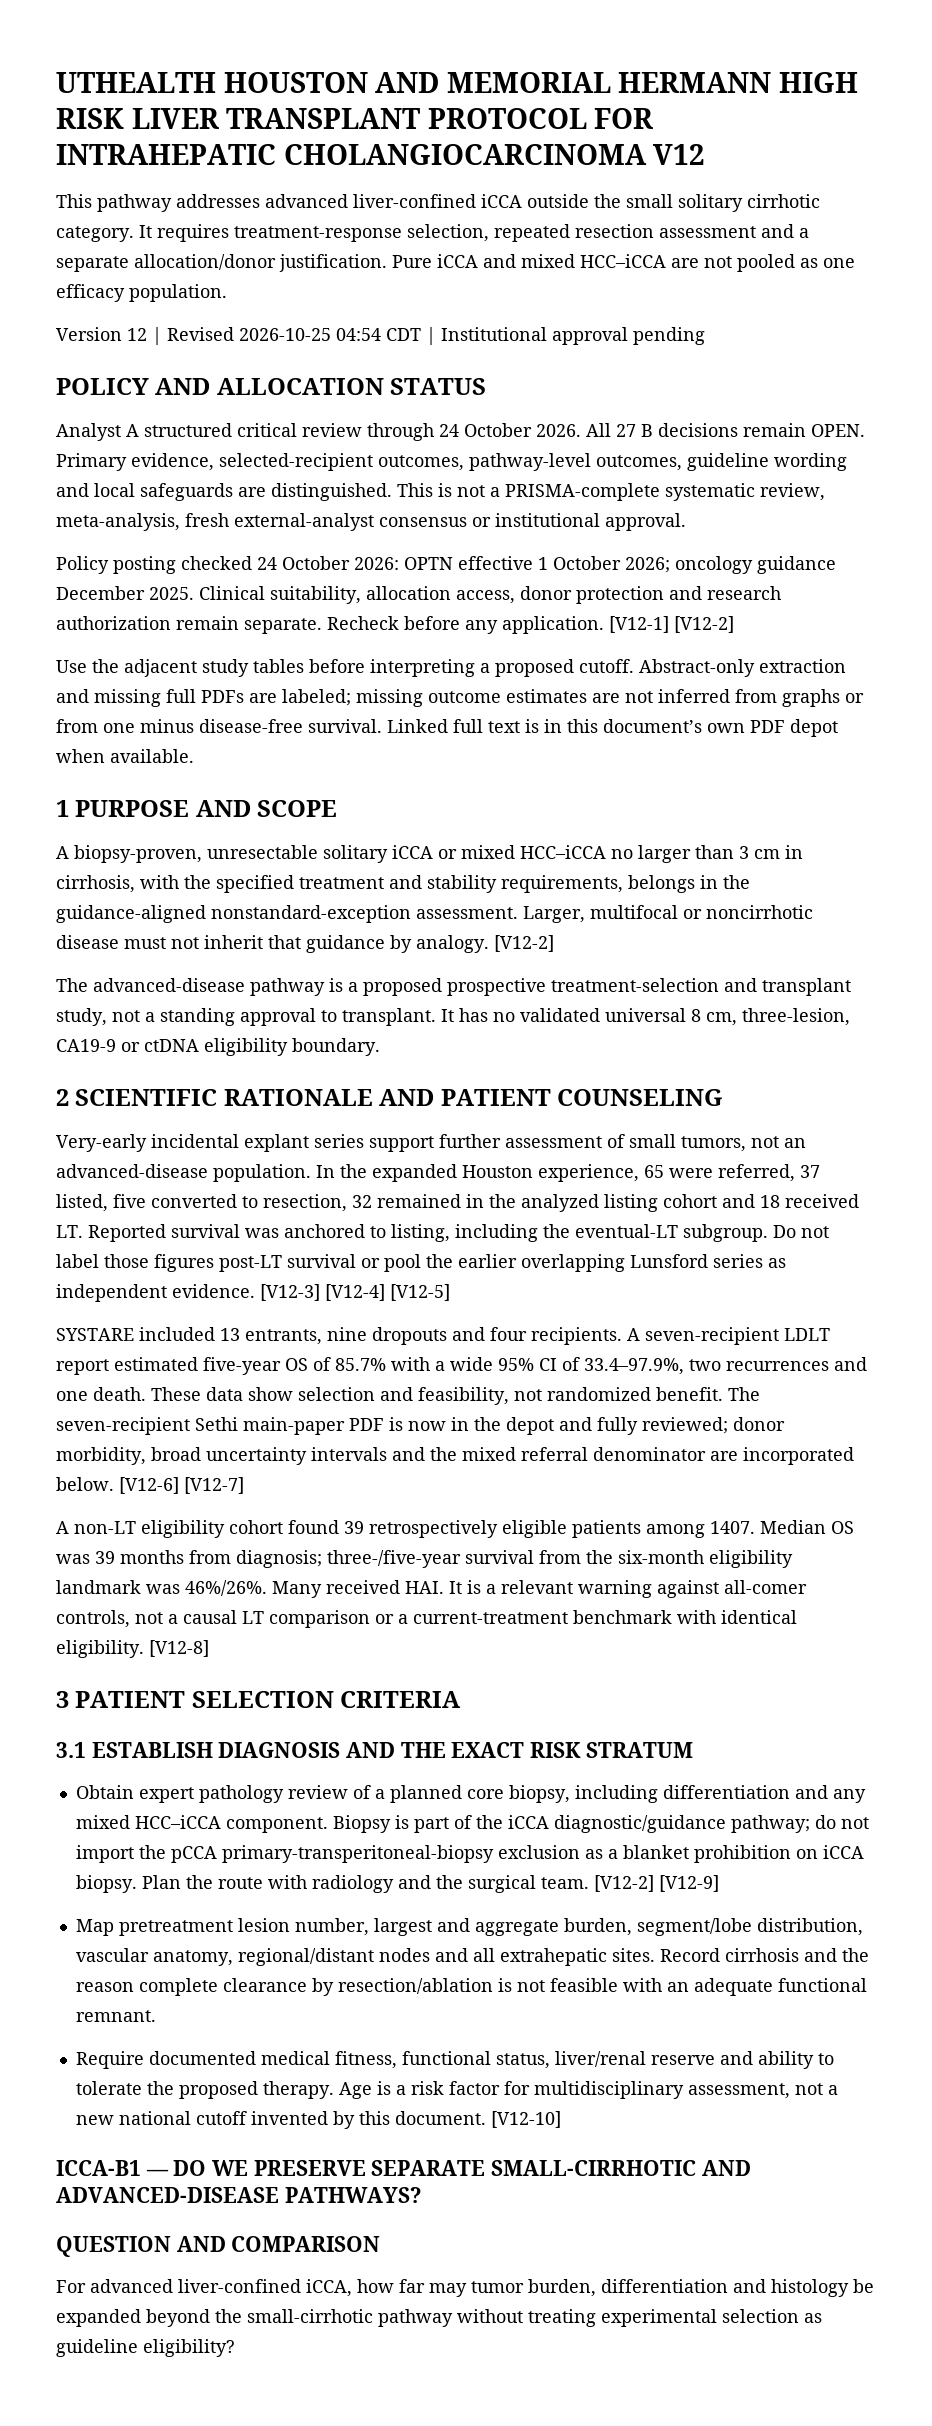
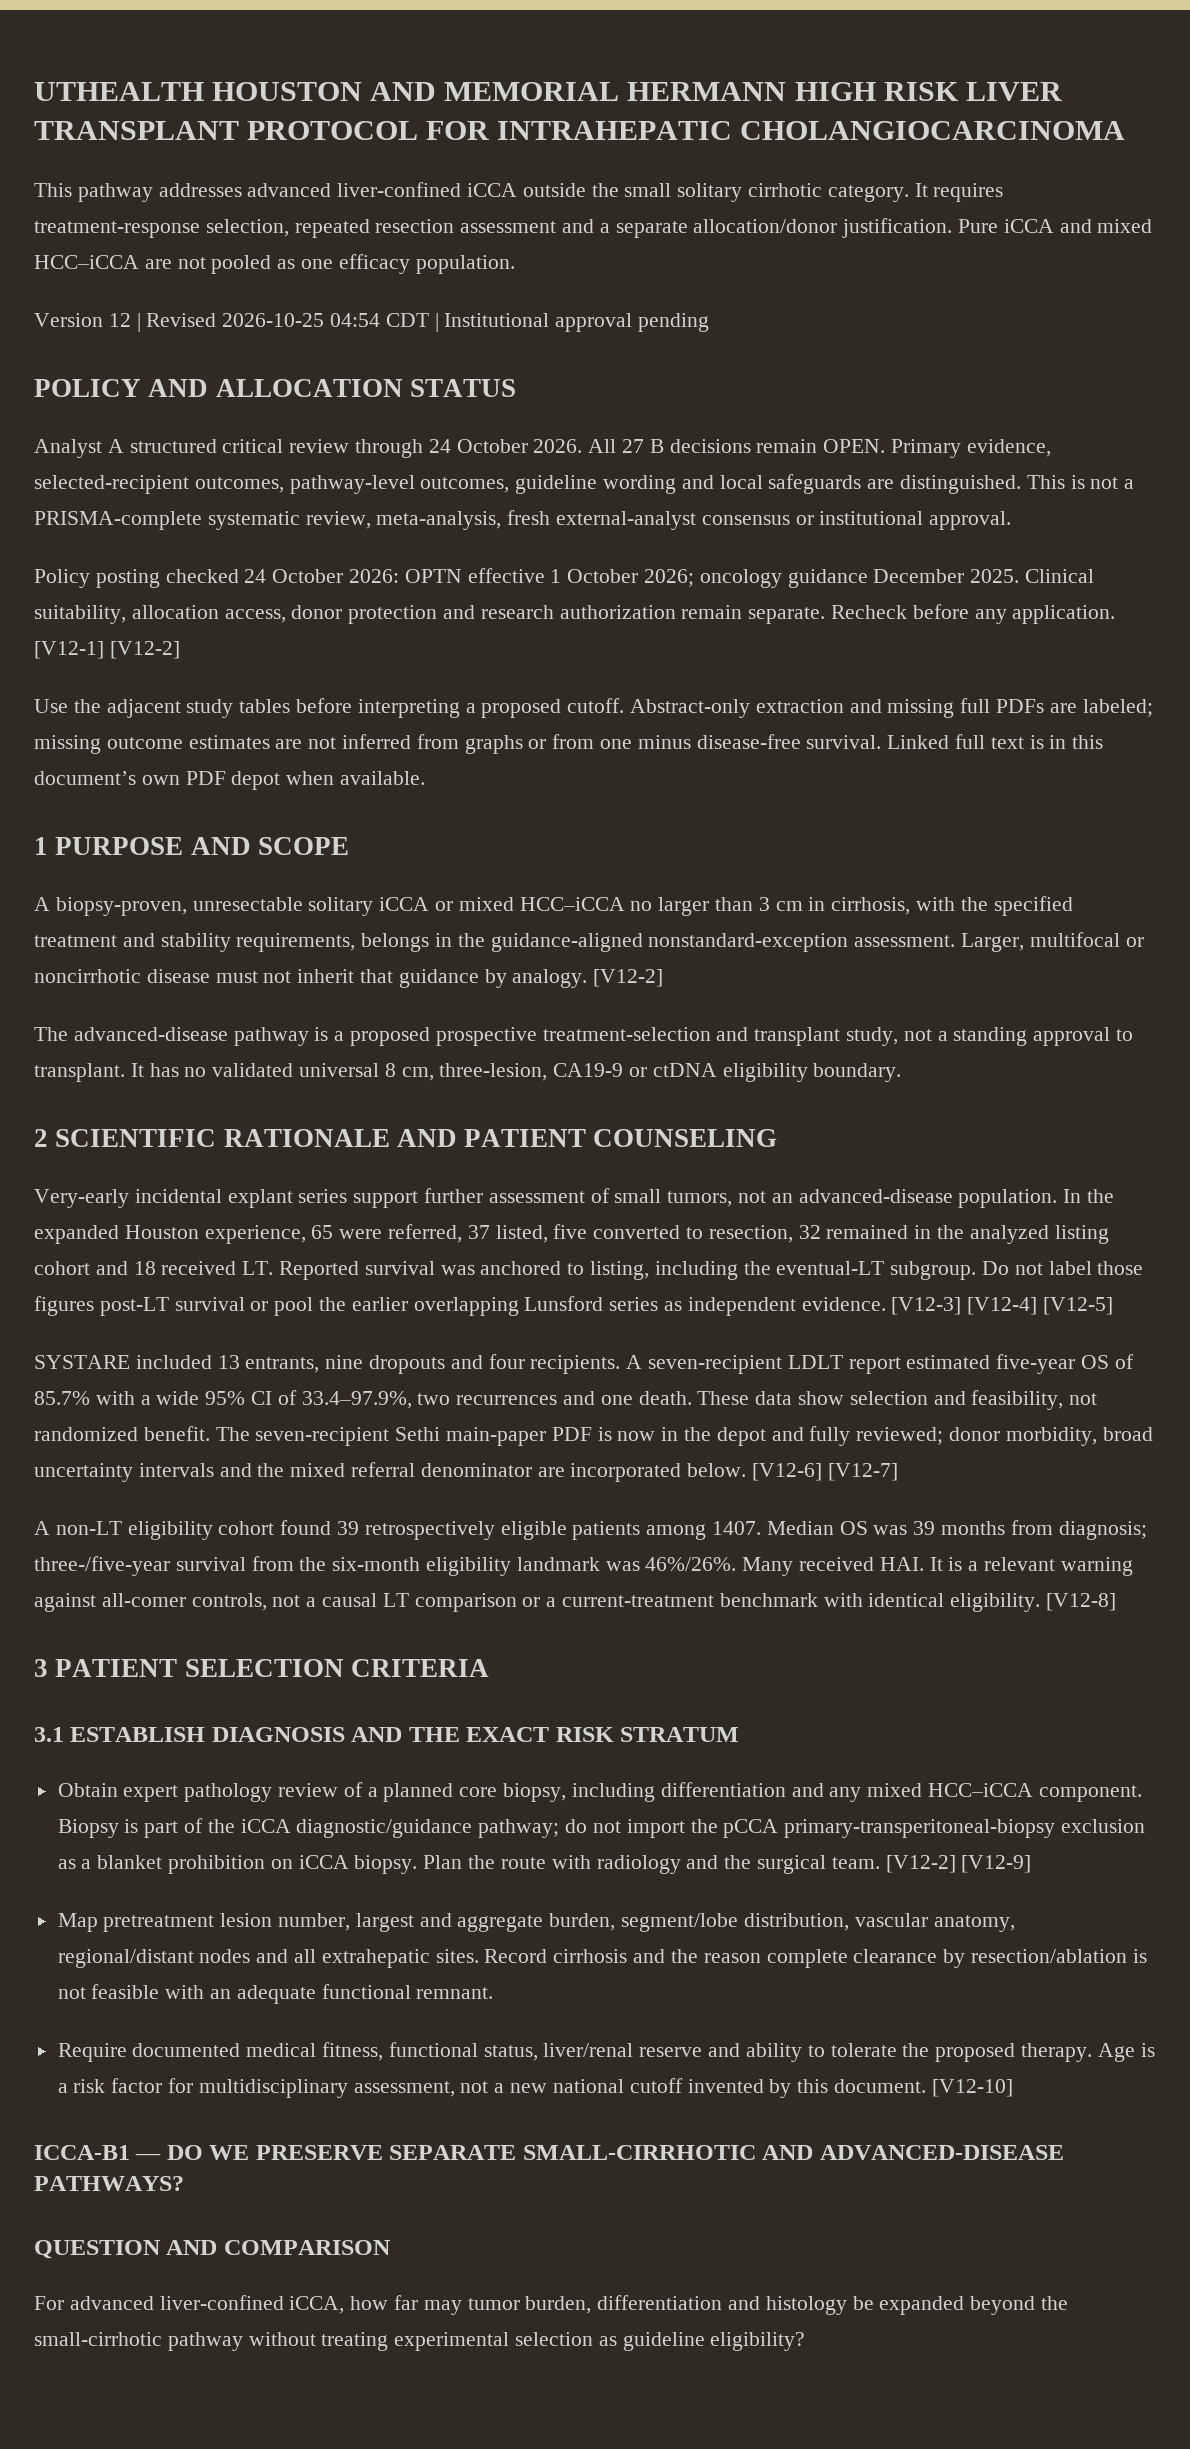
[653,144,706,165] V12 -> (1126, 130) none

